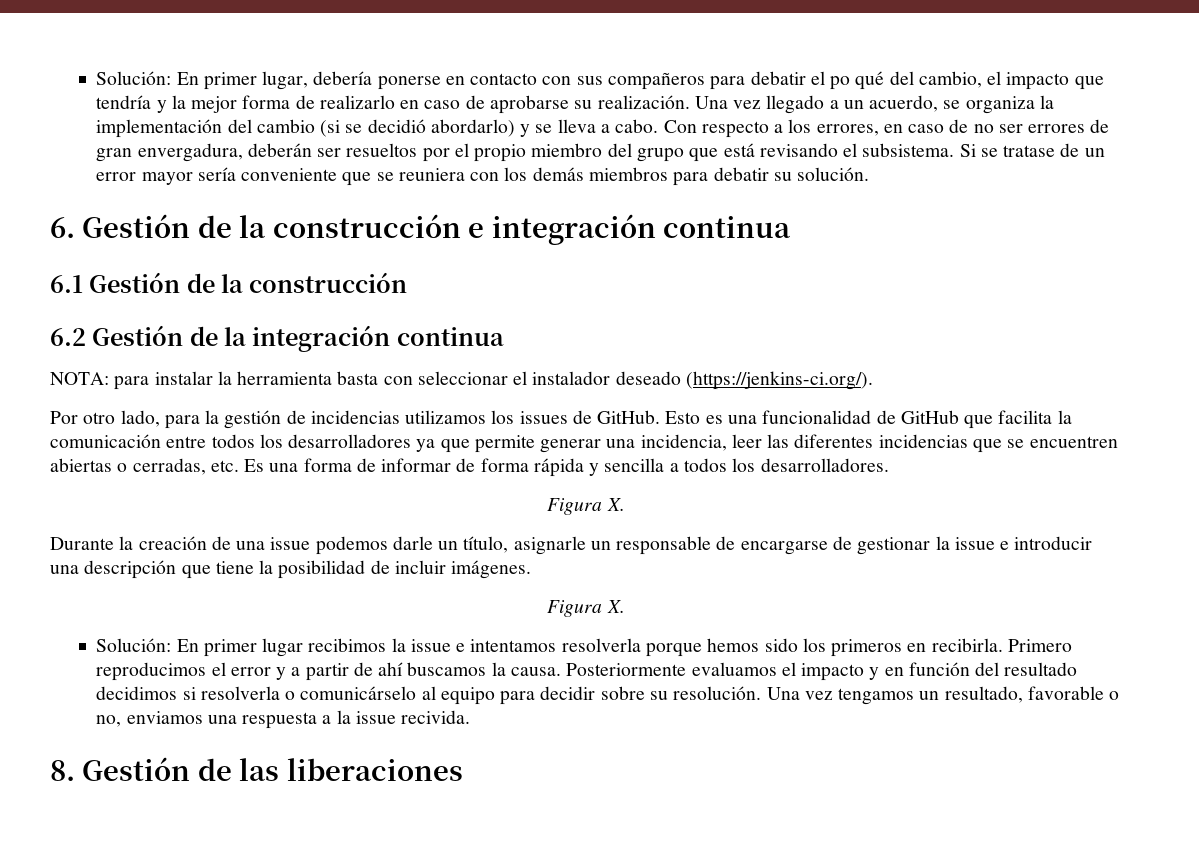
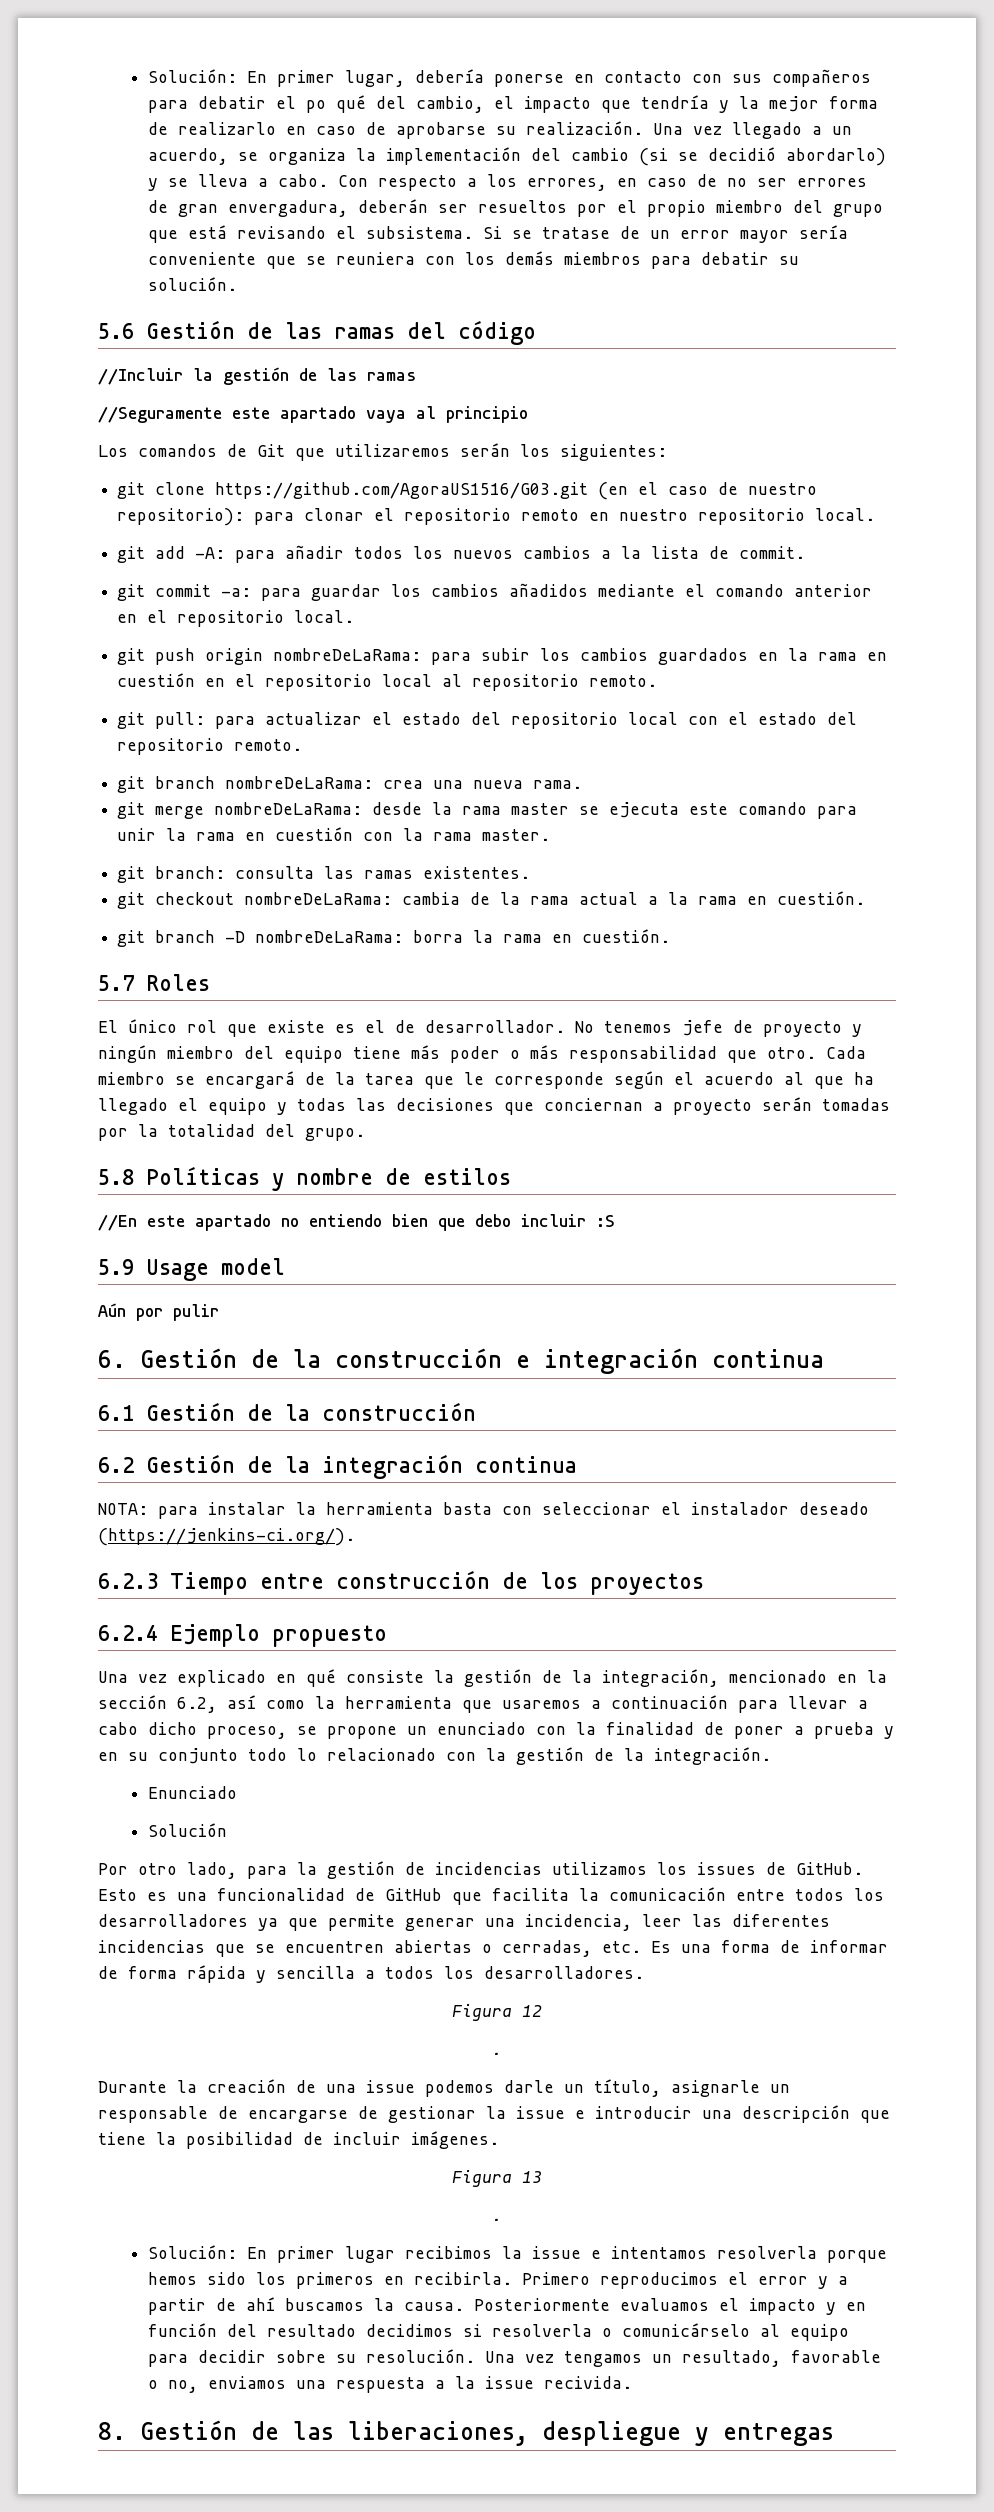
(870, 174) none -> [98,320,536,345] [98,367,416,385] [98,406,528,423] [98,443,667,461] [117,482,818,500] [117,508,876,526] [117,545,806,563] [117,583,873,601] [117,610,355,627] [117,648,888,665] [117,673,658,691] [117,712,858,729] [117,738,303,755] [117,776,583,793] [117,802,858,819] [117,827,551,841] [117,866,531,883] [117,891,866,909] [117,929,671,947] [98,974,210,991] [98,1019,862,1037] [98,1045,866,1063] [98,1071,874,1089] [98,1097,890,1115] [98,1124,365,1141] [98,1166,511,1191] [98,1214,615,1231] [98,1258,285,1281] [98,1303,219,1321] // 5.6 Gestión de las ramas del código // //Incluir la gestión de las ramas // //Seguramente este apartado vaya al principio // Los comandos de Git que utilizaremos serán los siguientes: // git clone https://github.com/AgoraUS1516/G03.git (en el caso de nuestro repositorio): para clonar el repositorio remoto en nuestro repositorio local. // git add -A: para añadir todos los nuevos cambios a la lista de commit. // git commit -a: para guardar los cambios añadidos mediante el comando anterior en el repositorio local. // git push origin nombreDeLaRama: para subir los cambios guardados en la rama en cuestión en el repositorio local al repositorio remoto. // git pull: para actualizar el estado del repositorio local con el estado del repositorio remoto. // git branch nombreDeLaRama: crea una nueva rama. // git merge nombreDeLaRama: desde la rama master se ejecuta este comando para unir la rama en cuestión con la rama master. // git branch: consulta las ramas existentes. // git checkout nombreDeLaRama: cambia de la rama actual a la rama en cuestión. // git branch -D nombreDeLaRama: borra la rama en cuestión. // 5.7 Roles // El único rol que existe es el de desarrollador. No tenemos jefe de proyecto y ningún miembro del equipo tiene más poder o más responsabilidad que otro. Cada miembro se encargará de la tarea que le corresponde según el acuerdo al que ha llegado el equipo y todas las decisiones que conciernan a proyecto serán tomadas por la totalidad del grupo. // 5.8 Políticas y nombre de estilos // //En este apartado no entiendo bien que debo incluir :S // 5.9 Usage model // Aún por pulir
(873, 380) none -> [98,1570,704,1595] [98,1624,387,1647] [98,1669,887,1687] [98,1695,868,1713] [98,1722,894,1739] [98,1747,771,1765] [147,1786,237,1799] [147,1823,227,1837] // 6.2.3 Tiempo entre construcción de los proyectos // 6.2.4 Ejemplo propuesto // Una vez explicado en qué consiste la gestión de la integración, mencionado en la sección 6.2, así como la herramienta que usaremos a continuación para llevar a cabo dicho proceso, se propone un enunciado con la finalidad de poner a prueba y en su conjunto todo lo relacionado con la gestión de la integración. // Enunciado // Solución
[606,498,625,511] X. -> [522,2005,542,2017] [492,2052,502,2055] 12 // .
[606,600,625,613] X. -> [522,2171,542,2183] [492,2218,502,2221] 13 // .
[286,758,463,781] liberaciones -> [348,2421,834,2446] liberaciones, despliegue y entregas

